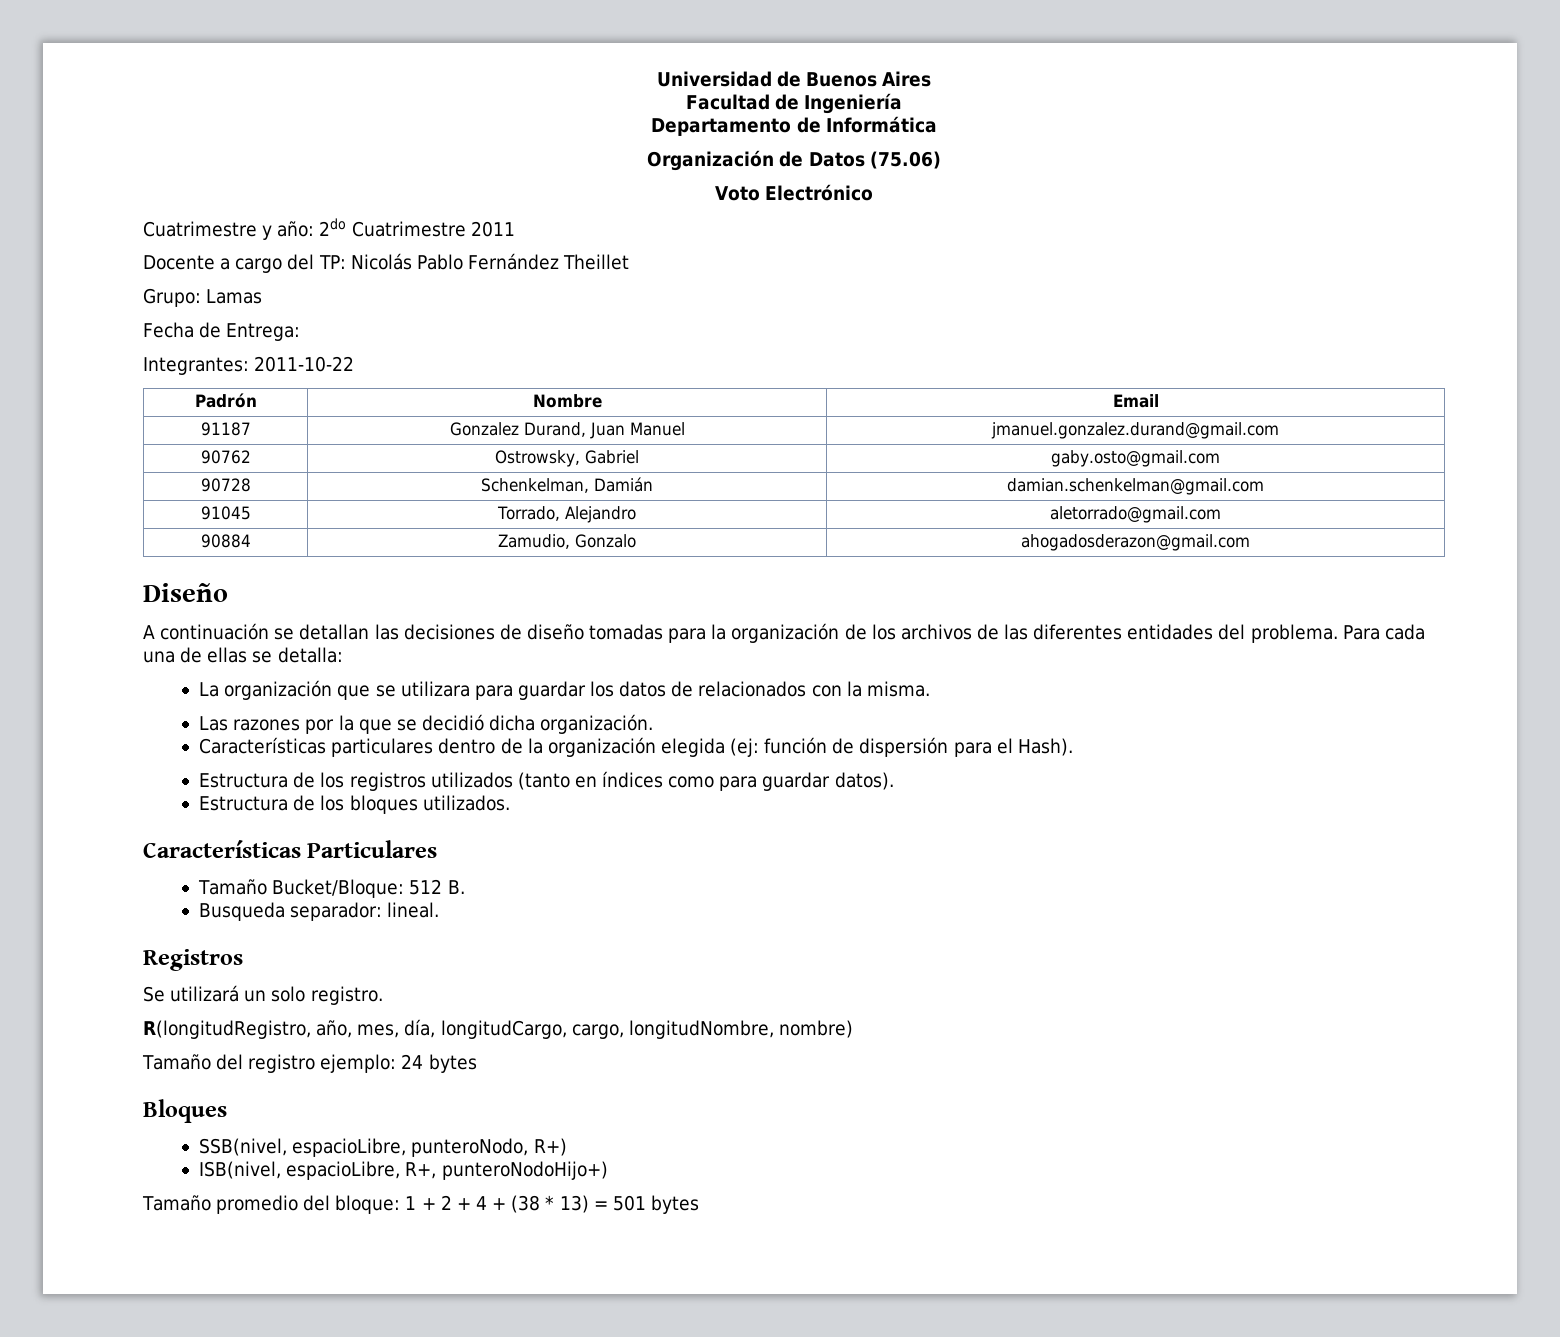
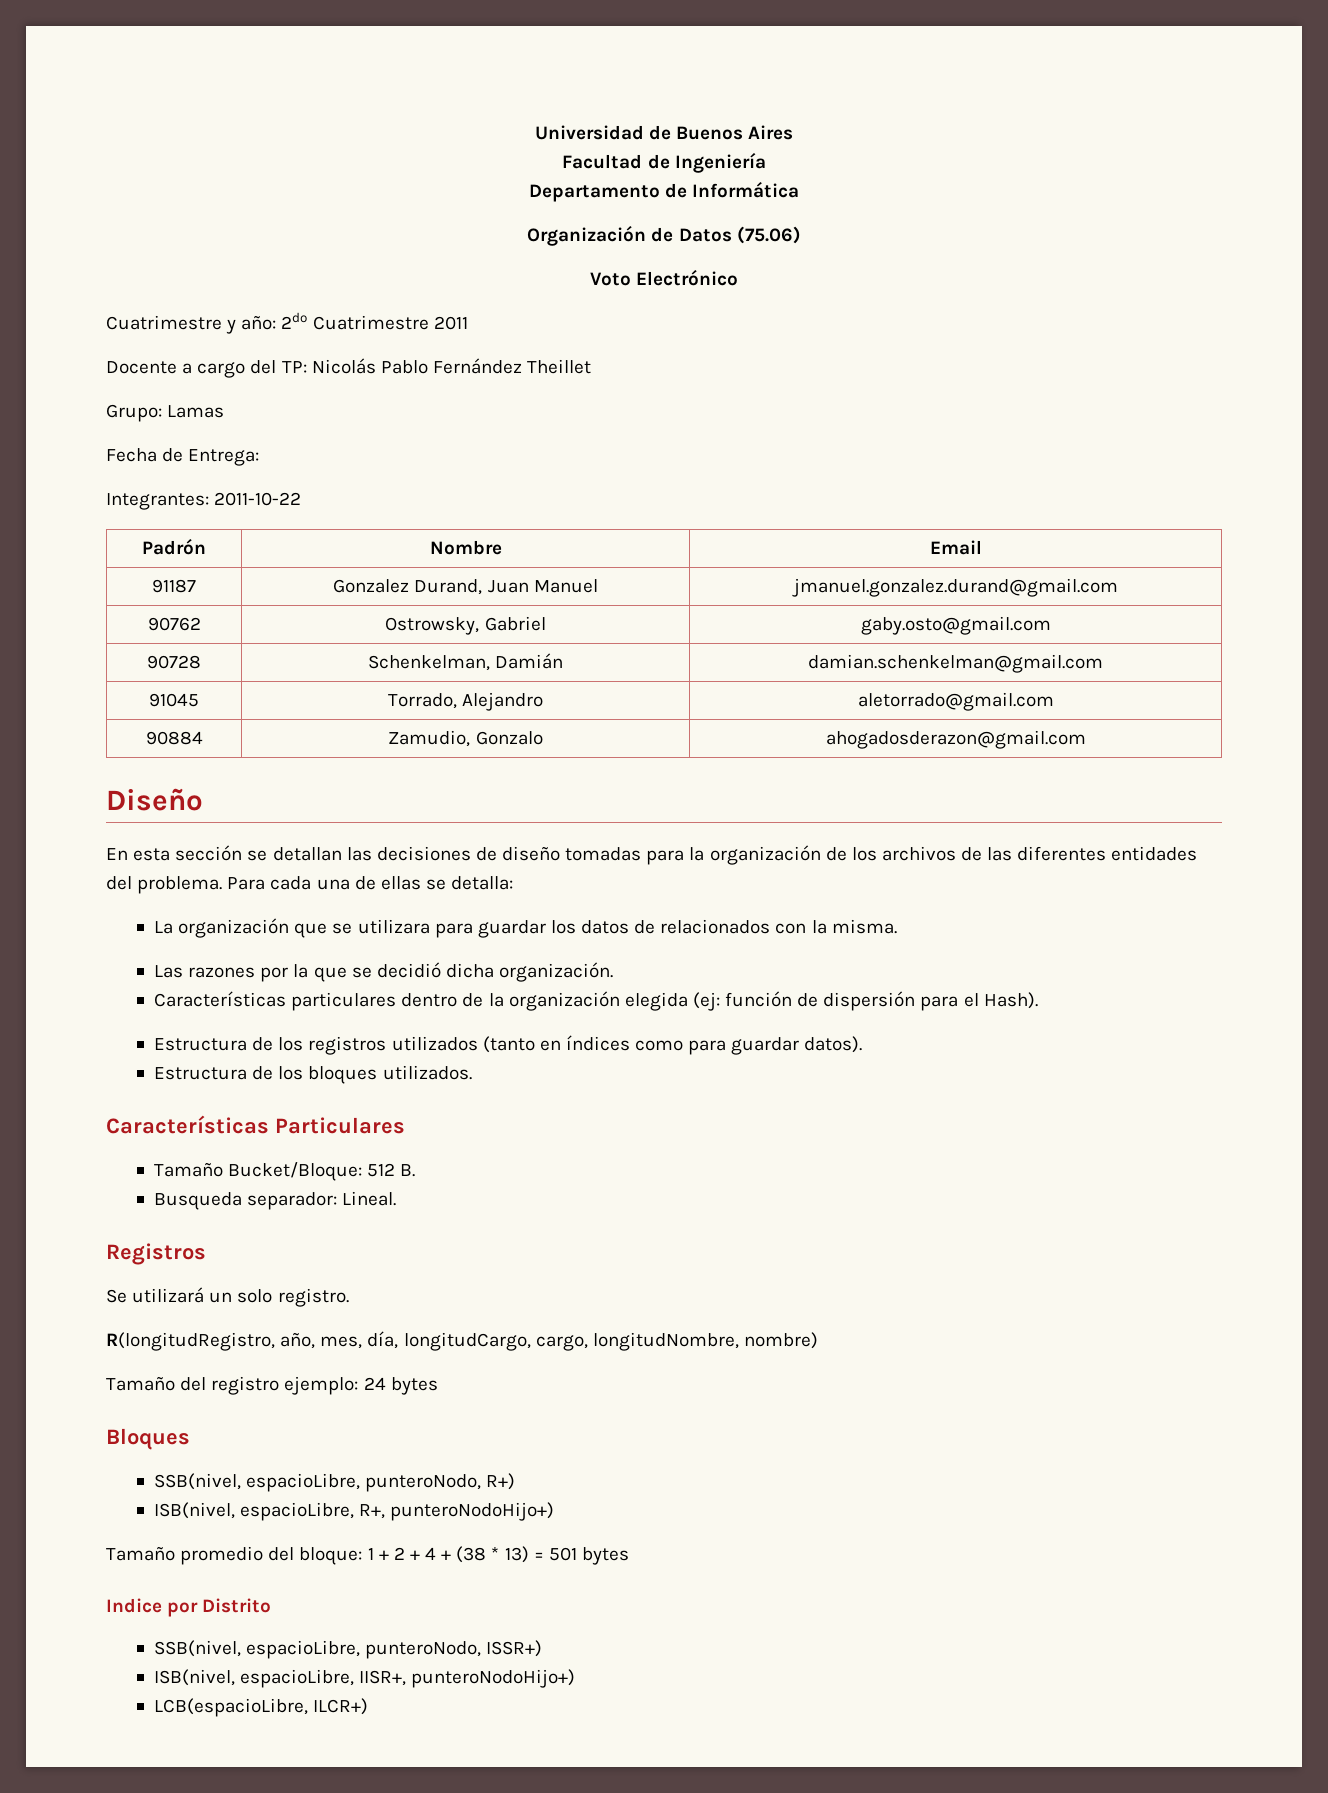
[143,623,270,640] A continuación -> [106,845,243,861] En esta sección
[387,902,440,918] lineal. -> [342,1191,397,1206] Lineal.
(699, 1204) none -> [106,1598,272,1617] [154,1640,543,1659] [154,1669,576,1688] [154,1698,369,1717] // Indice por Distrito // SSB(nivel, espacioLibre, punteroNodo, ISSR+) // ISB(nivel, espacioLibre, IISR+, punteroNodoHijo+) // LCB(espacioLibre, ILCR+)

